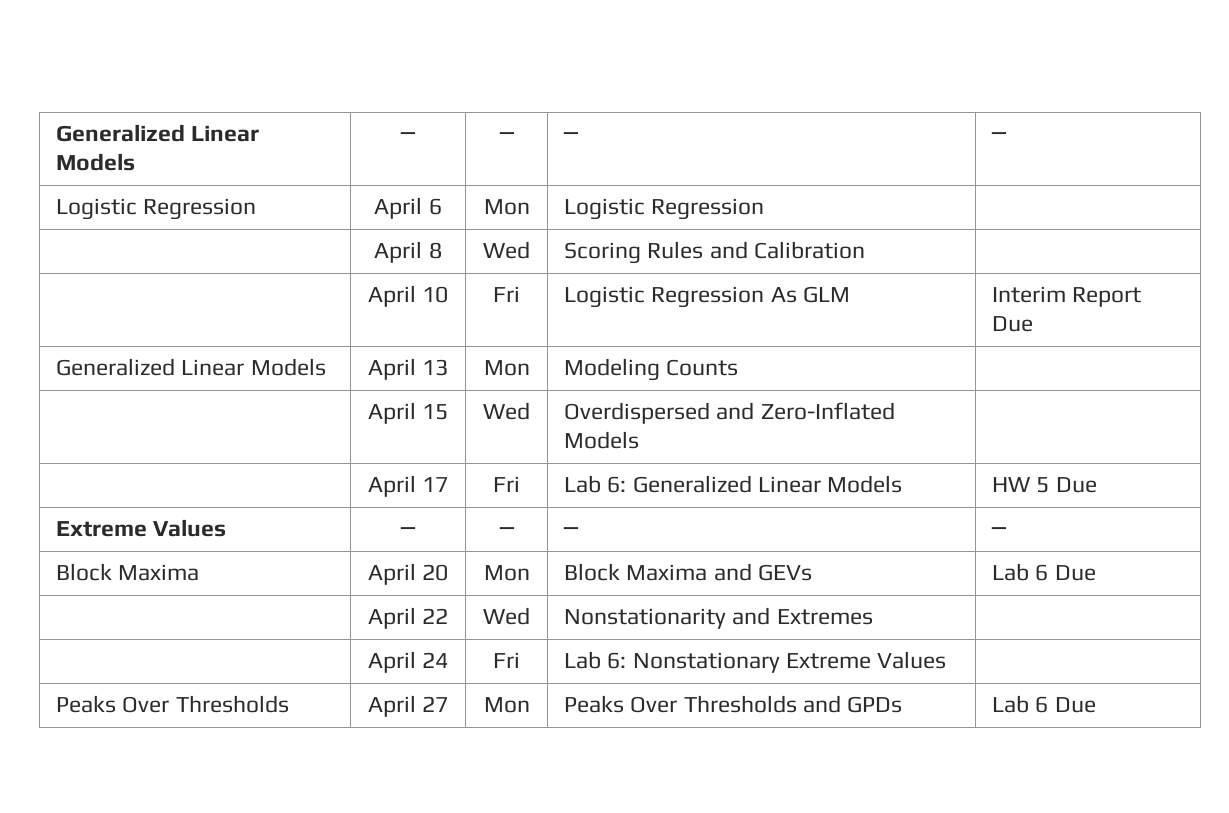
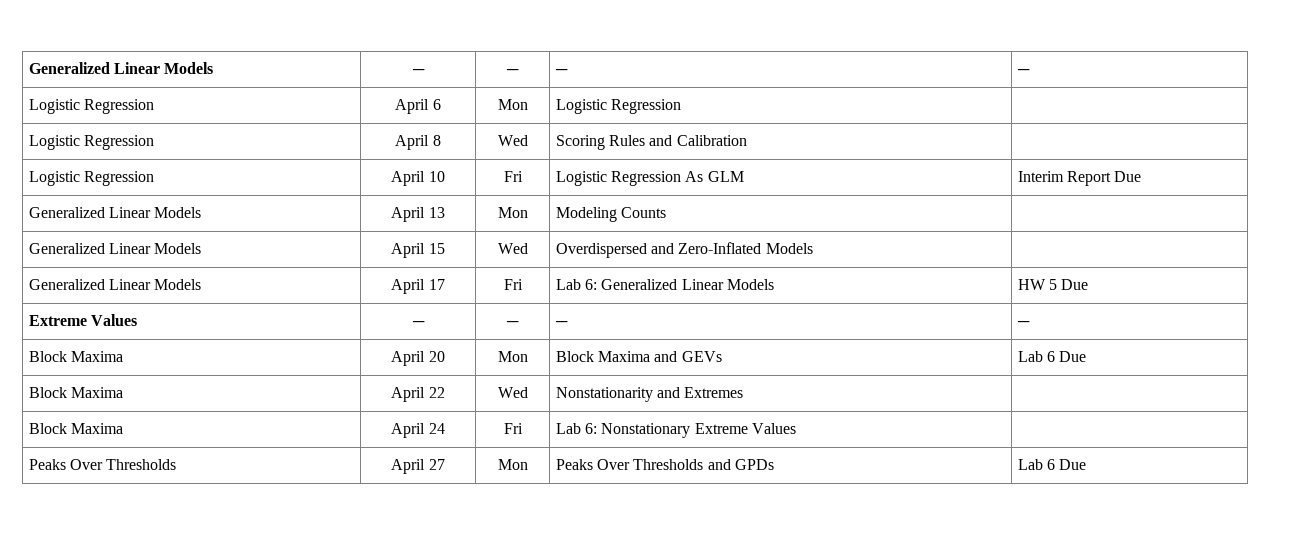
(765, 209) none -> [28,135,154,150] Logistic Regression
(865, 250) none -> [28,171,154,186] Logistic Regression
(739, 367) none -> [28,243,202,254] Generalized Linear Models
(640, 440) none -> [28,279,202,290] Generalized Linear Models
(1096, 573) none -> [28,387,123,398] Block Maxima
(873, 617) none -> [28,423,123,434] Block Maxima

